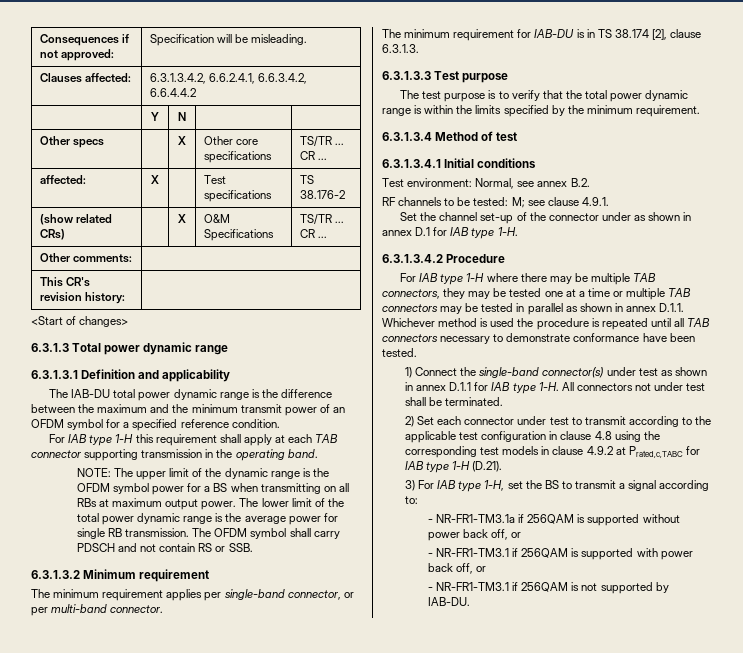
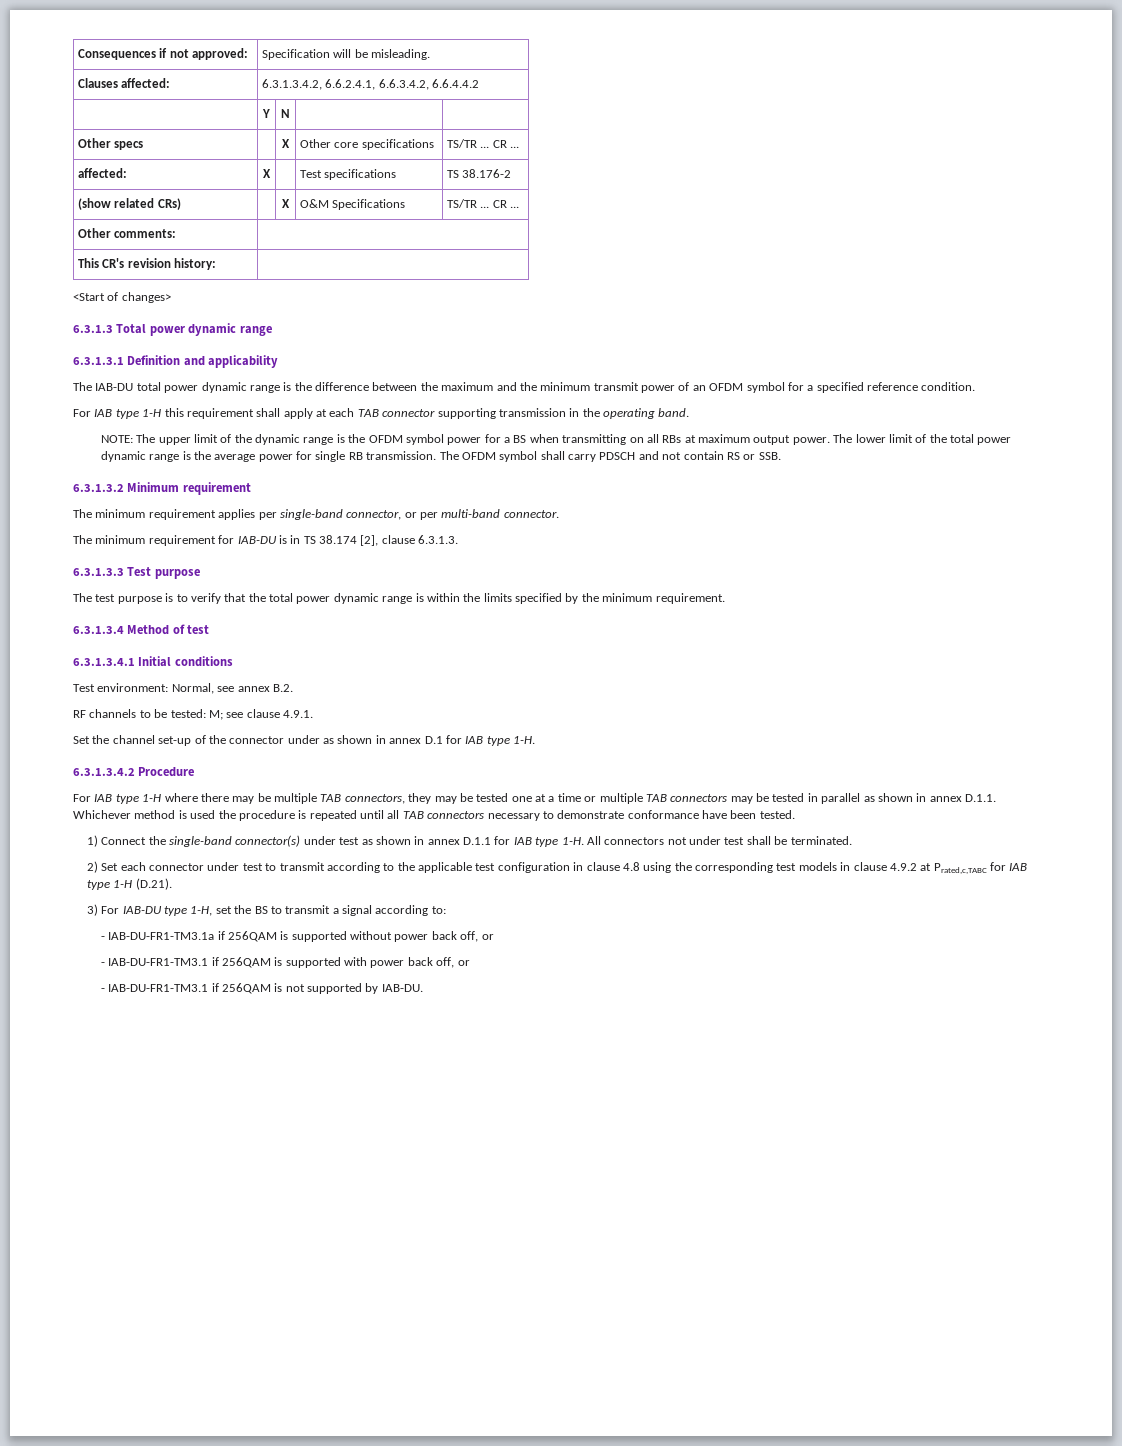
[437,480,457,489] IAB -> [122,906,162,914] IAB-DU
[436,514,516,523] NR-FR1-TM3.1a -> [108,932,215,940] IAB-DU-FR1-TM3.1a
[436,548,510,557] NR-FR1-TM3.1 -> [108,958,209,966] IAB-DU-FR1-TM3.1
[436,582,510,591] NR-FR1-TM3.1 -> [108,984,209,992] IAB-DU-FR1-TM3.1

